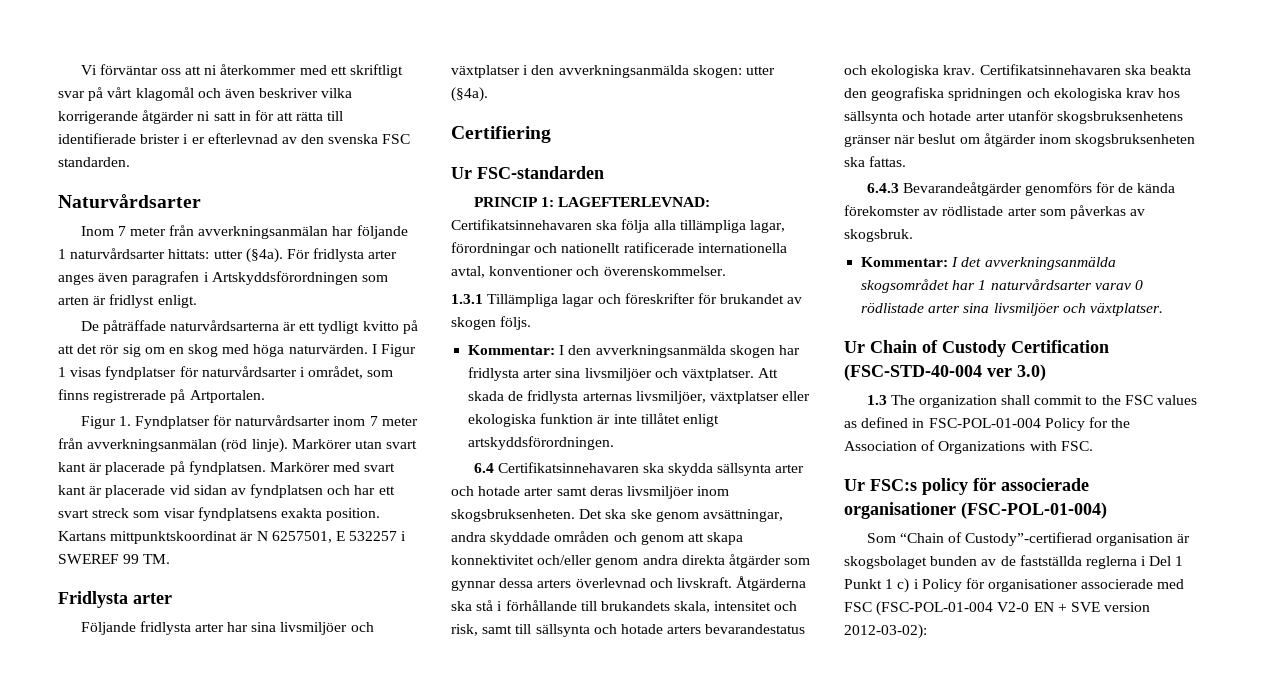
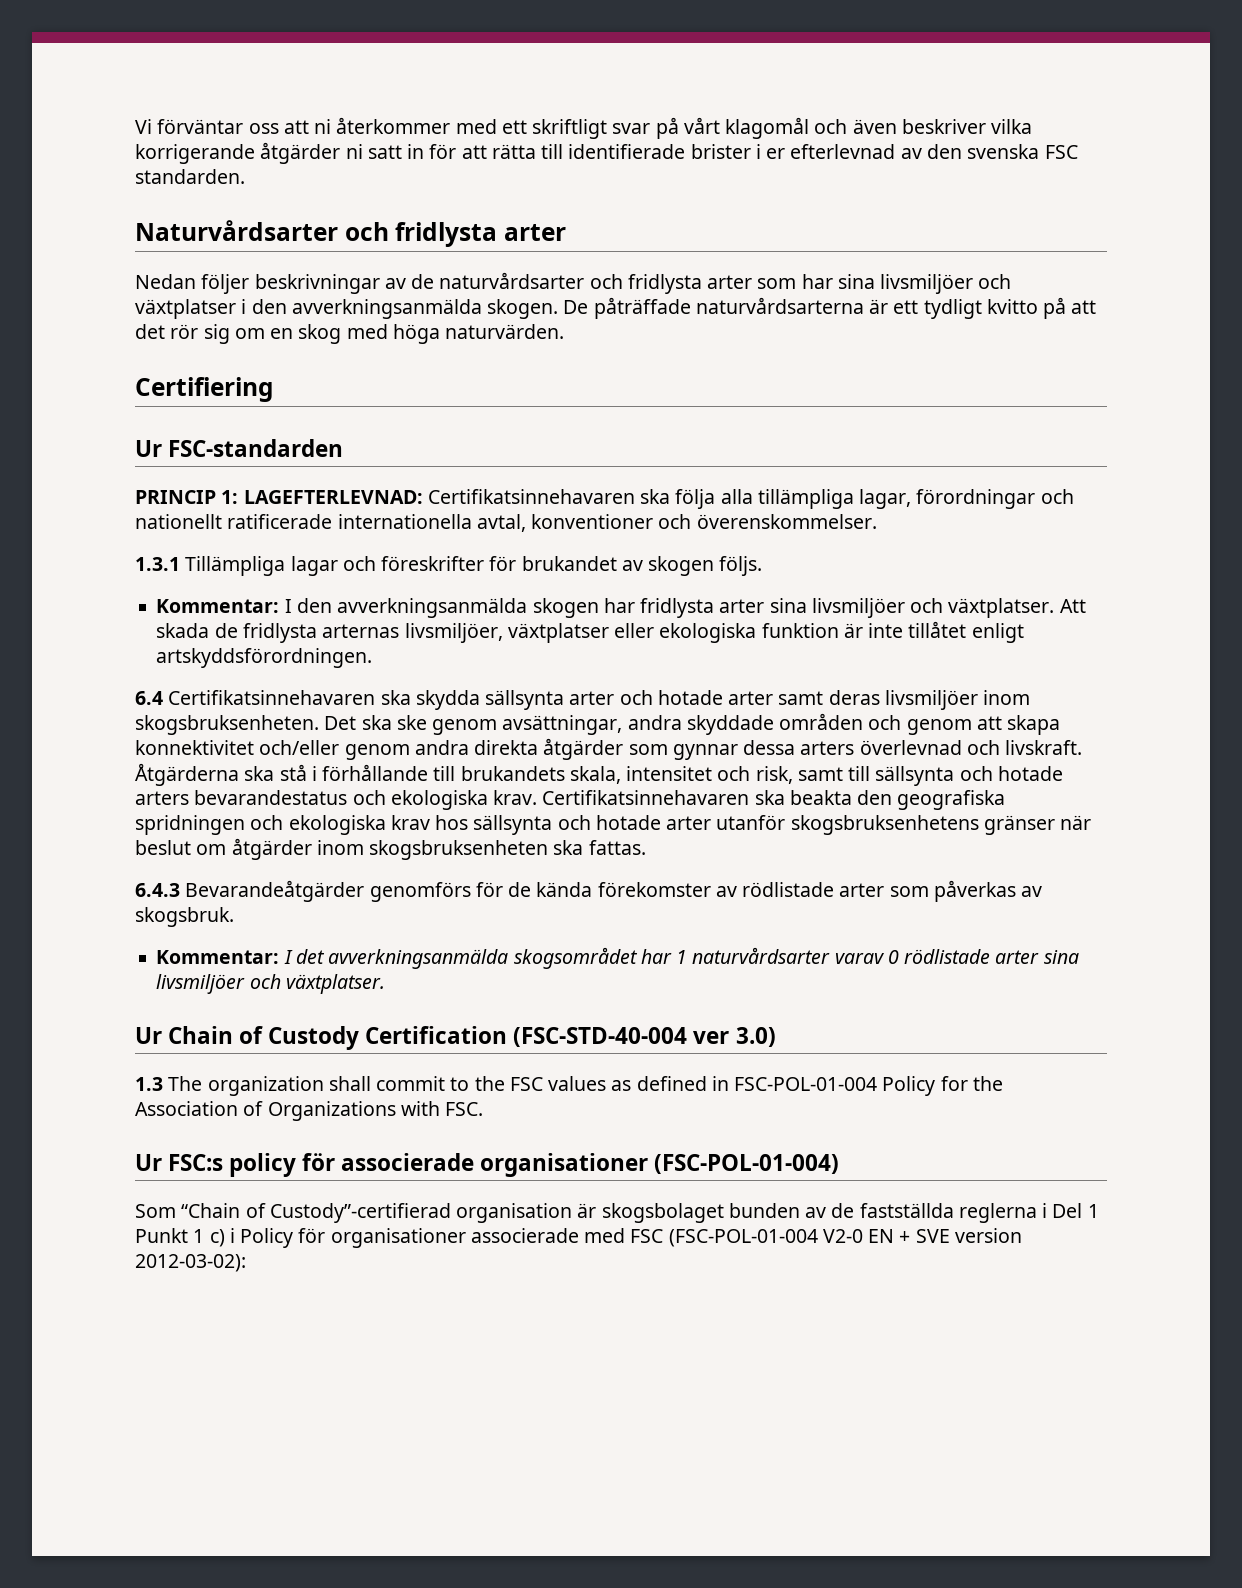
[80,225,408,239] [58,248,398,263] [58,271,388,285] [58,294,197,308] // Inom 7 meter från avverkningsanmälan har följande 1 naturvårdsarter hittats: utter (§4a). För fridlysta arter anges även paragrafen i Artskyddsförordningen som arten är fridlyst enligt. // -> [344,222,566,247] [135,272,1012,294] [135,299,559,319] och fridlysta arter // Nedan följer beskrivningar av de naturvårdsarter och fridlysta arter som har sina livsmiljöer och växtplatser i den avverkningsanmälda skogen.
[371,344,417,357] [58,366,394,380] [58,389,265,403] [80,415,418,429] [58,438,418,453] [58,461,396,475] [58,484,395,498] [58,507,381,521] [58,531,407,544] [58,554,171,564] [58,591,172,608] [80,621,374,635] [451,65,775,78] [451,87,488,102] I Figur 1 visas fyndplatser för naturvårdsarter i området, som finns registrerade på Artportalen. // Figur 1. Fyndplatser för naturvårdsarter inom 7 meter från avverkningsanmälan (röd linje). Markörer utan svart kant är placerade på fyndplatsen. Markörer med svart kant är placerade vid sidan av fyndplatsen och har ett svart streck som visar fyndplatsens exakta position. Kartans mittpunktskoordinat är N 6257501, E 532257 i SWEREF 99 TM. // Fridlysta arter // Följande fridlysta arter har sina livsmiljöer och växtplatser i den avverkningsanmälda skogen: utter (§4a). -> (565, 331) none

